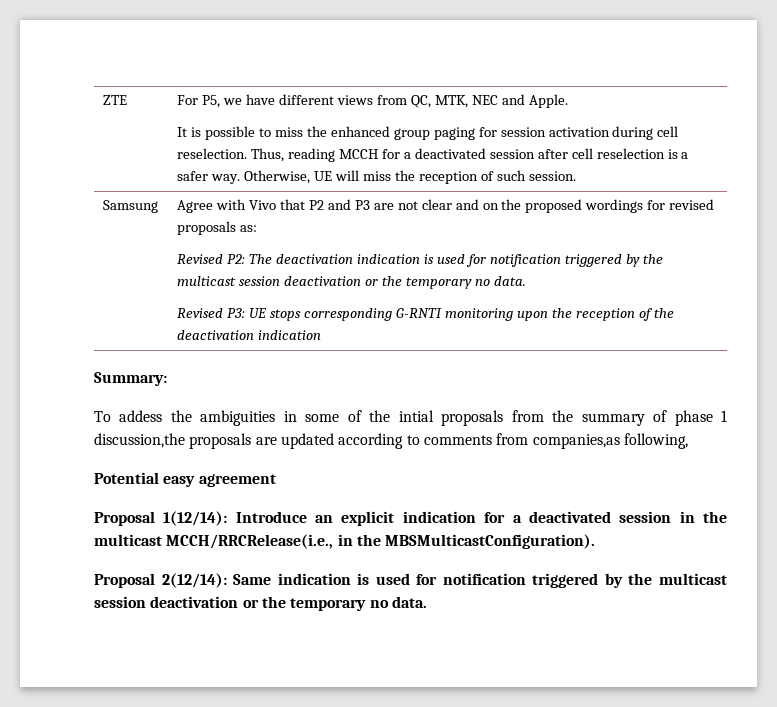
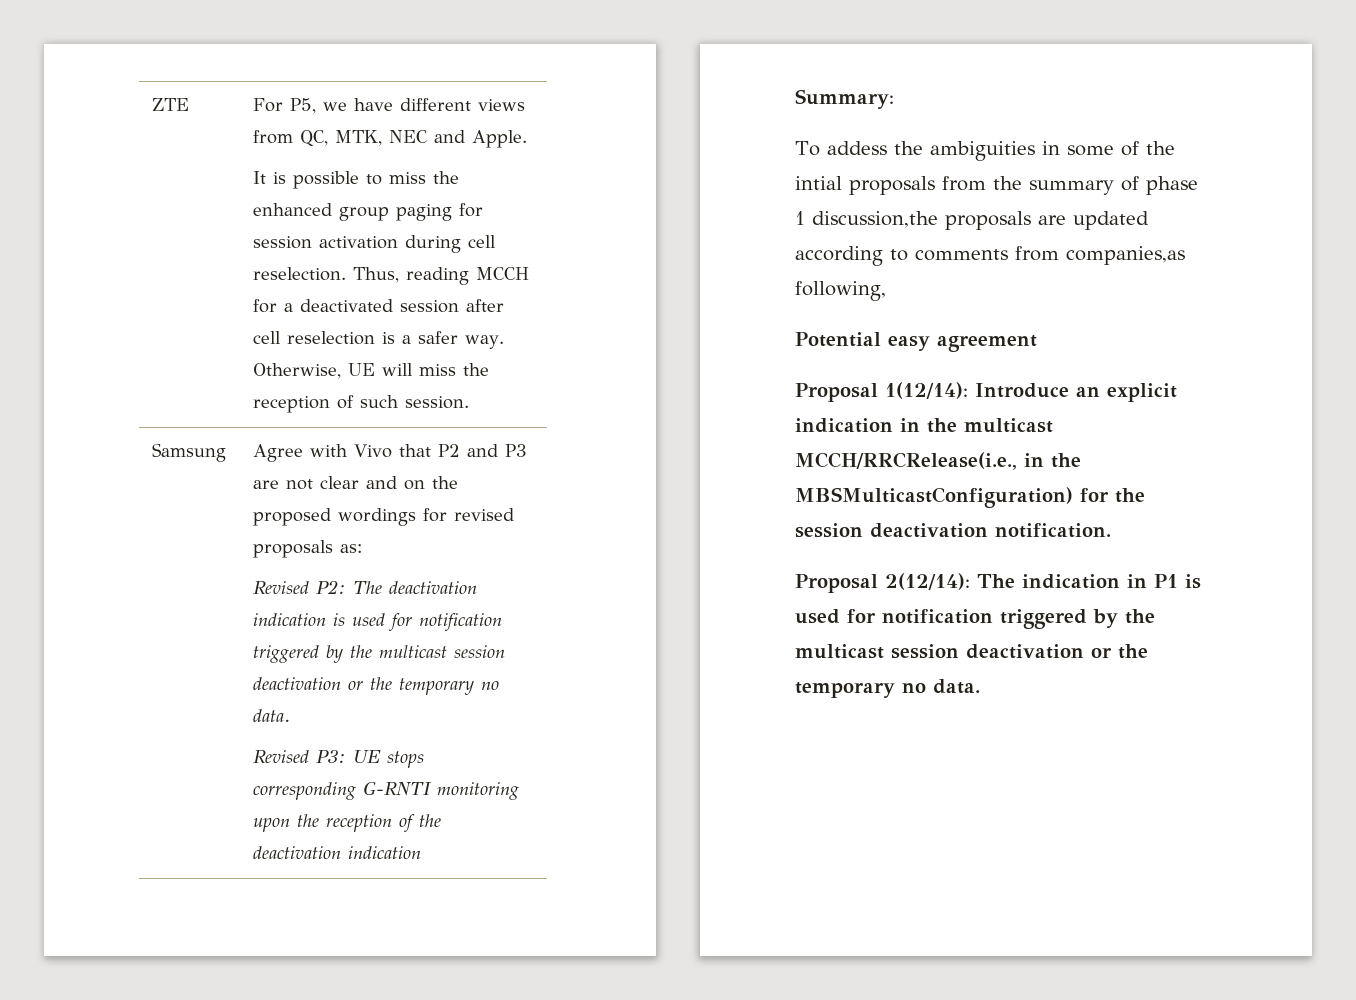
[484,511,672,523] for a deactivated session -> (893, 425) none
[385,534,596,549] [94,573,351,588] MBSMulticastConfiguration). // Proposal 2(12/14): Same indication -> [795,487,1145,508] [795,523,1111,538] [795,573,1178,593] MBSMulticastConfiguration) for the session deactivation notification. // Proposal 2(12/14): The indication in P1

